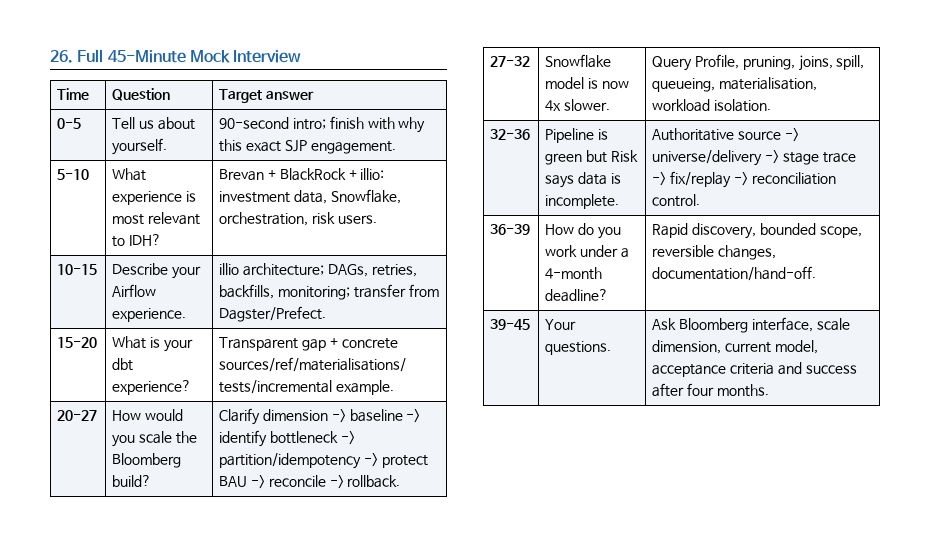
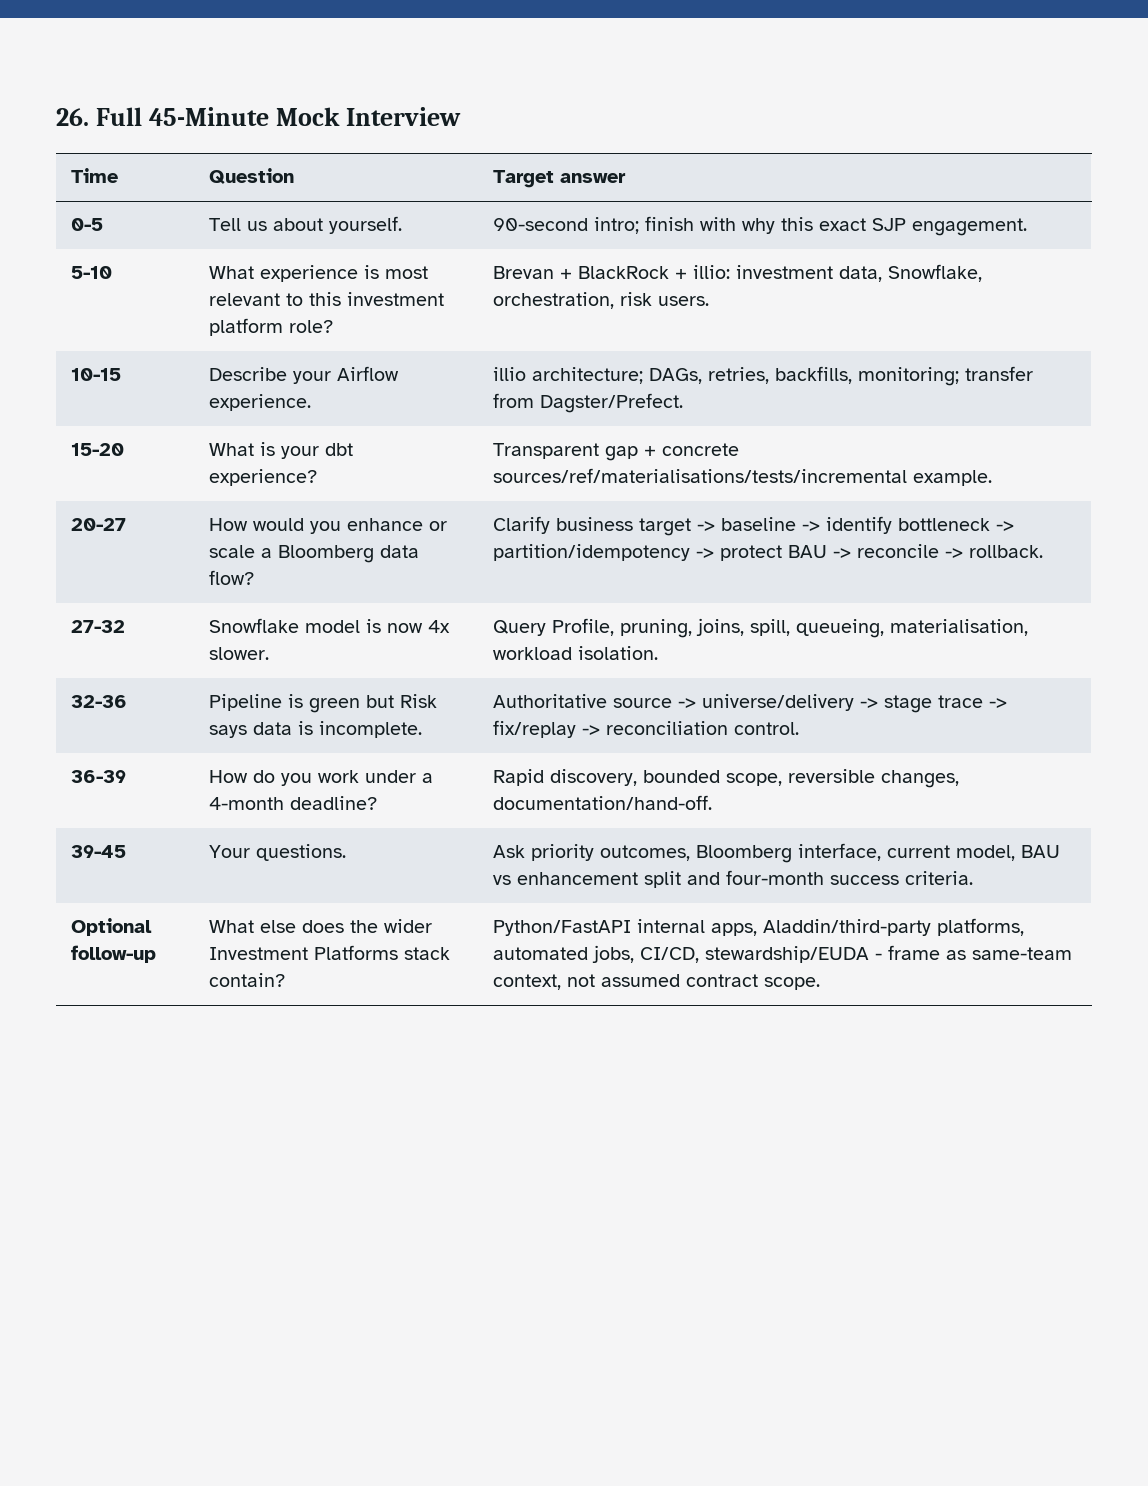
[129,234,162,246] IDH? -> [309,292,445,306] [209,318,334,336] this investment platform role?
[139,431,197,444] [112,453,182,468] [112,475,152,487] scale the Bloomberg build? -> [347,518,448,531] [209,545,420,563] [209,570,255,585] enhance or scale a Bloomberg data flow?
[263,409,329,421] dimension -> [556,517,692,536] business target
[679,317,850,333] [652,340,818,354] [652,362,857,377] [652,383,769,397] Bloomberg interface, scale dimension, current model, acceptance criteria and success after four months. -> [531,843,1061,863] [493,870,974,888] [71,918,153,936] [71,945,157,963] [209,919,433,933] [209,945,451,960] [209,973,286,987] [493,918,1025,936] [493,945,1073,963] [493,974,821,990] priority outcomes, Bloomberg interface, current model, BAU vs enhancement split and four-month success criteria. // Optional follow-up | What else does the wider Investment Platforms stack contain? | Python/FastAPI internal apps, Aladdin/third-party platforms, automated jobs, CI/CD, stewardship/EUDA - frame as same-team context, not assumed contract scope.

